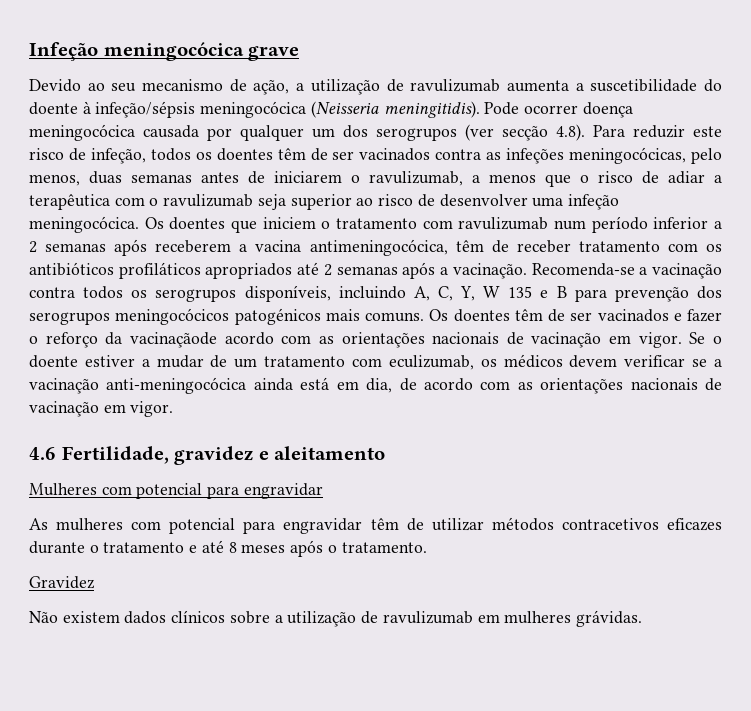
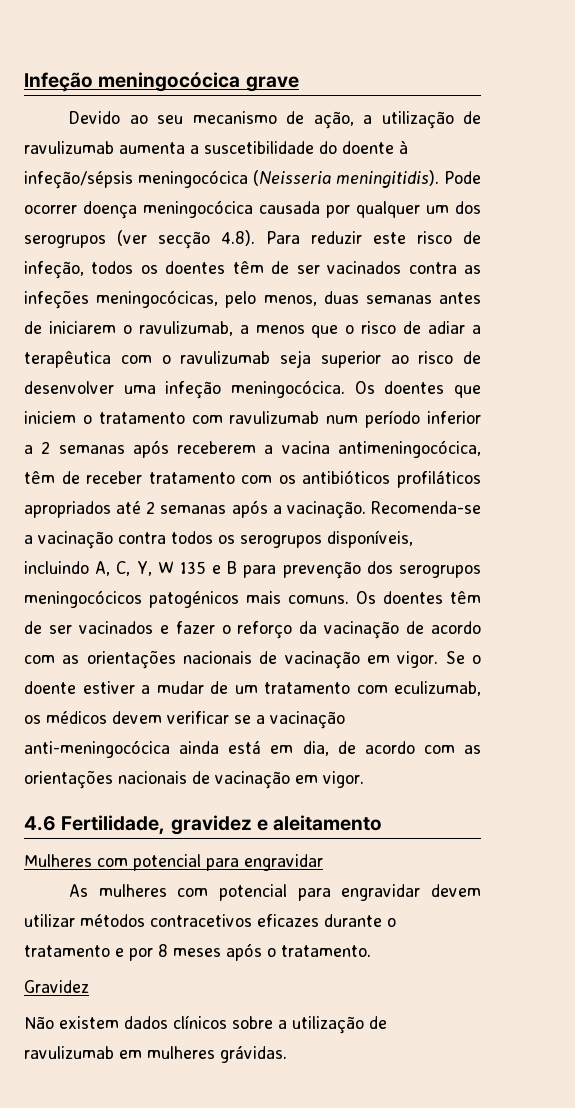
[129,332,217,348] vacinaçãode -> [324,621,425,639] vacinação de
[370,518,424,531] têm de -> [431,884,481,897] devem
[201,540,224,553] até -> [129,948,153,961] por

